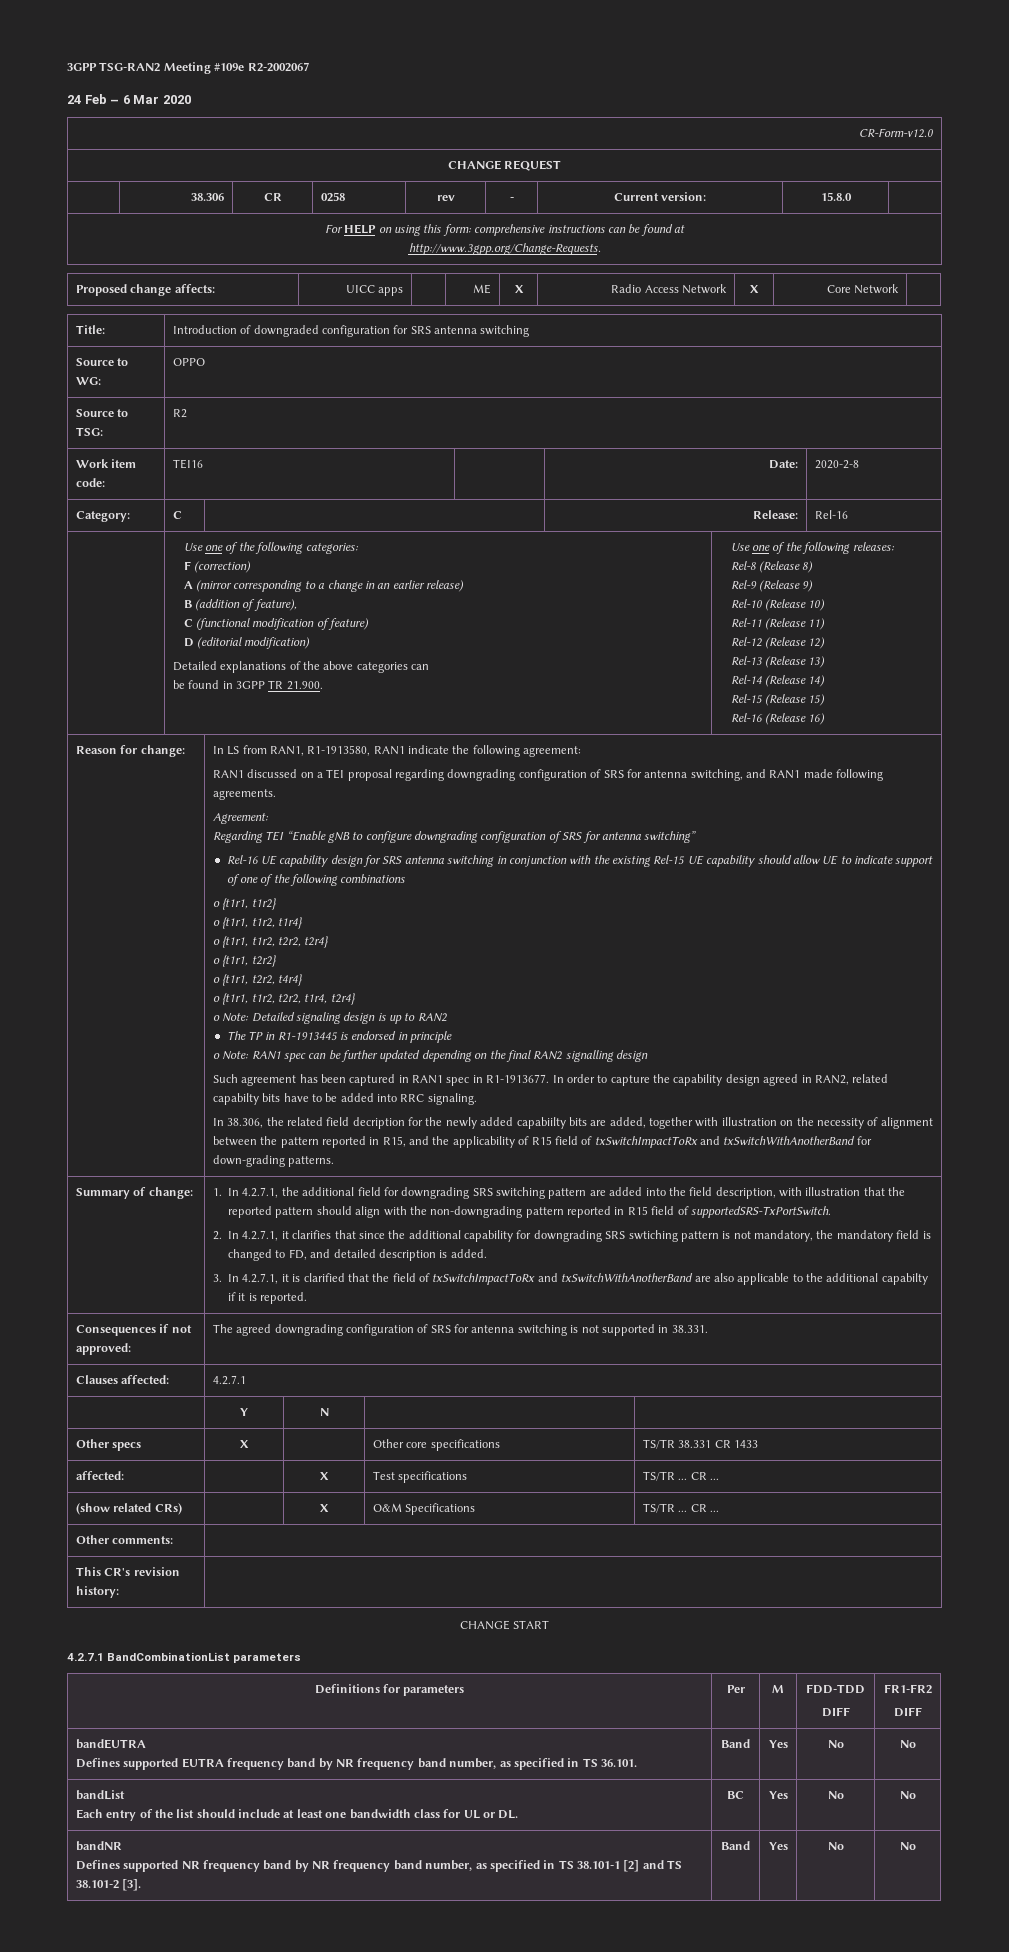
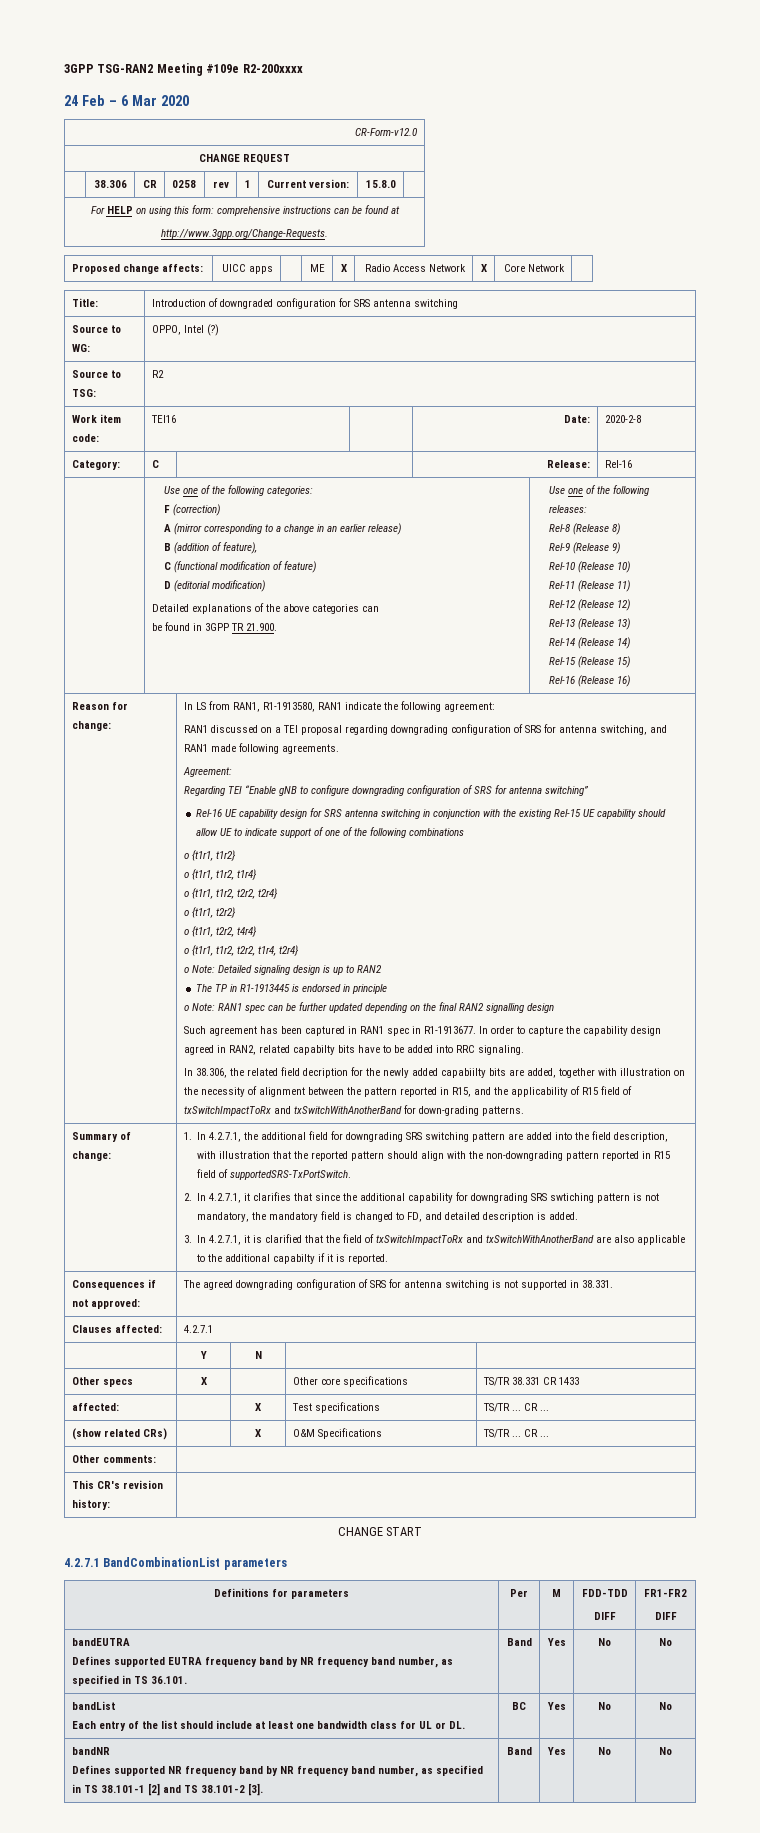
[247,62,309,72] R2-2002067 -> [242,64,303,73] R2-200xxxx
[509,197,514,201] - -> [244,180,251,188] 1
[172,358,205,366] OPPO -> [151,324,219,336] OPPO, Intel (?)

